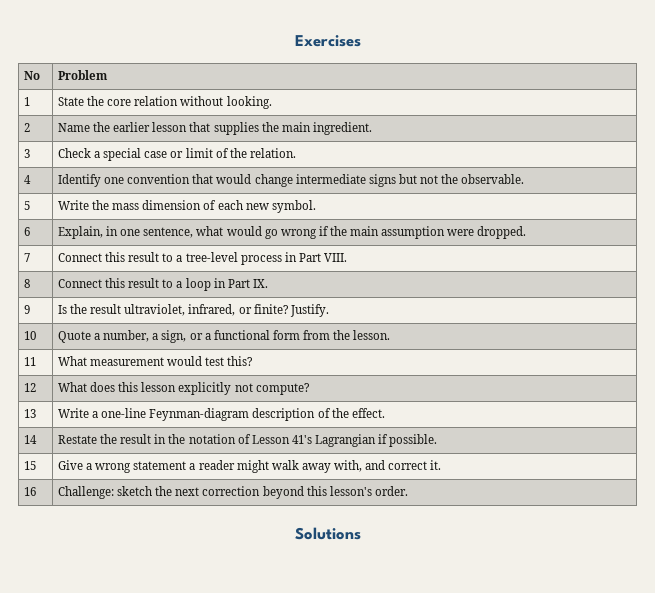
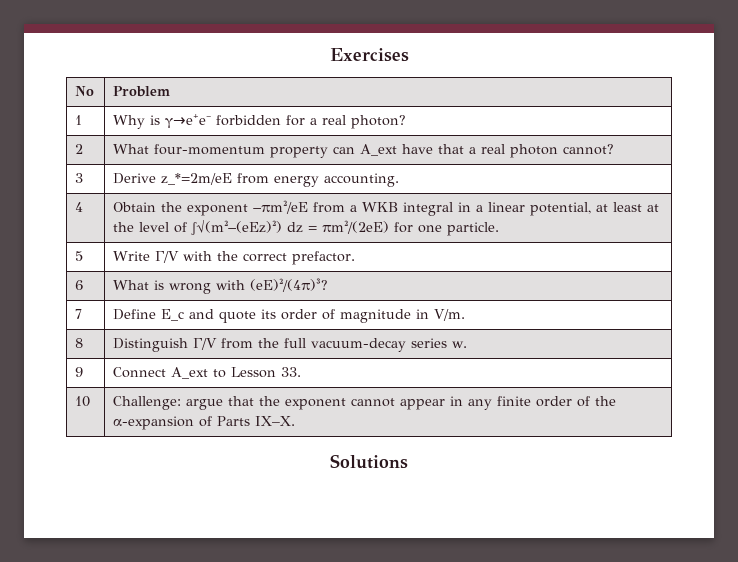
[57,96,272,109] [23,123,30,132] [57,122,372,135] [23,149,30,158] [57,148,296,161] [23,175,31,184] [57,174,525,187] [23,201,30,210] [57,200,316,213] [23,227,30,236] [57,226,527,239] [23,253,30,262] [57,252,347,265] [23,279,30,288] [57,278,268,291] [23,305,30,314] [57,304,329,317] [23,331,36,340] [57,330,391,343] [23,357,36,366] [57,356,254,366] [23,383,36,392] [57,382,310,395] [23,409,36,418] [57,408,385,421] [23,435,37,444] [57,434,438,447] [23,461,36,470] [57,460,442,473] [23,487,36,496] [57,486,408,499] State the core relation without looking. // 2 | Name the earlier lesson that supplies the main ingredient. // 3 | Check a special case or limit of the relation. // 4 | Identify one convention that would change intermediate signs but not the observable. // 5 | Write the mass dimension of each new symbol. // 6 | Explain, in one sentence, what would go wrong if the main assumption were dropped. // 7 | Connect this result to a tree-level process in Part VIII. // 8 | Connect this result to a loop in Part IX. // 9 | Is the result ultraviolet, infrared, or finite? Justify. // 10 | Quote a number, a sign, or a functional form from the lesson. // 11 | What measurement would test this? // 12 | What does this lesson explicitly not compute? // 13 | Write a one-line Feynman-diagram description of the effect. // 14 | Restate the result in the notation of Lesson 41's Lagrangian if possible. // 15 | Give a wrong statement a reader might walk away with, and correct it. // 16 | Challenge: sketch the next correction beyond this lesson's order. -> [113,114,407,129] [75,144,84,154] [113,144,615,158] [75,173,84,183] [113,173,400,187] [75,202,84,212] [113,200,660,216] [113,220,500,236] [75,251,84,261] [113,251,356,265] [75,280,84,290] [113,278,329,294] [75,309,83,319] [113,309,466,323] [75,338,84,348] [113,338,468,352] [75,367,84,377] [113,367,302,379] [75,396,91,407] [113,396,617,410] [113,416,296,430] Why is γ→e⁺e⁻ forbidden for a real photon? // 2 | What four-momentum property can A_ext have that a real photon cannot? // 3 | Derive z_*=2m/eE from energy accounting. // 4 | Obtain the exponent −πm²/eE from a WKB integral in a linear potential, at least at the level of ∫√(m²−(eEz)²) dz = πm²/(2eE) for one particle. // 5 | Write Γ/V with the correct prefactor. // 6 | What is wrong with (eE)²/(4π)³? // 7 | Define E_c and quote its order of magnitude in V/m. // 8 | Distinguish Γ/V from the full vacuum-decay series w. // 9 | Connect A_ext to Lesson 33. // 10 | Challenge: argue that the exponent cannot appear in any finite order of the α-expansion of Parts IX–X.

